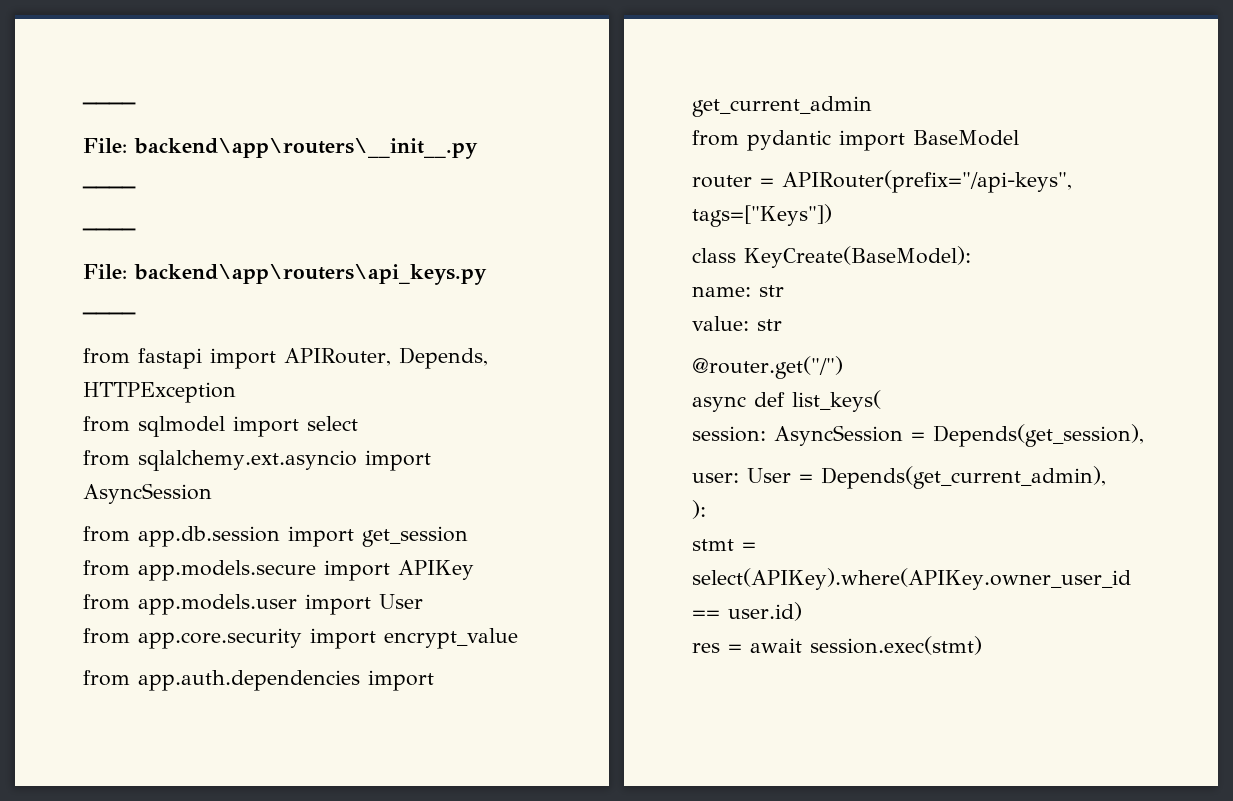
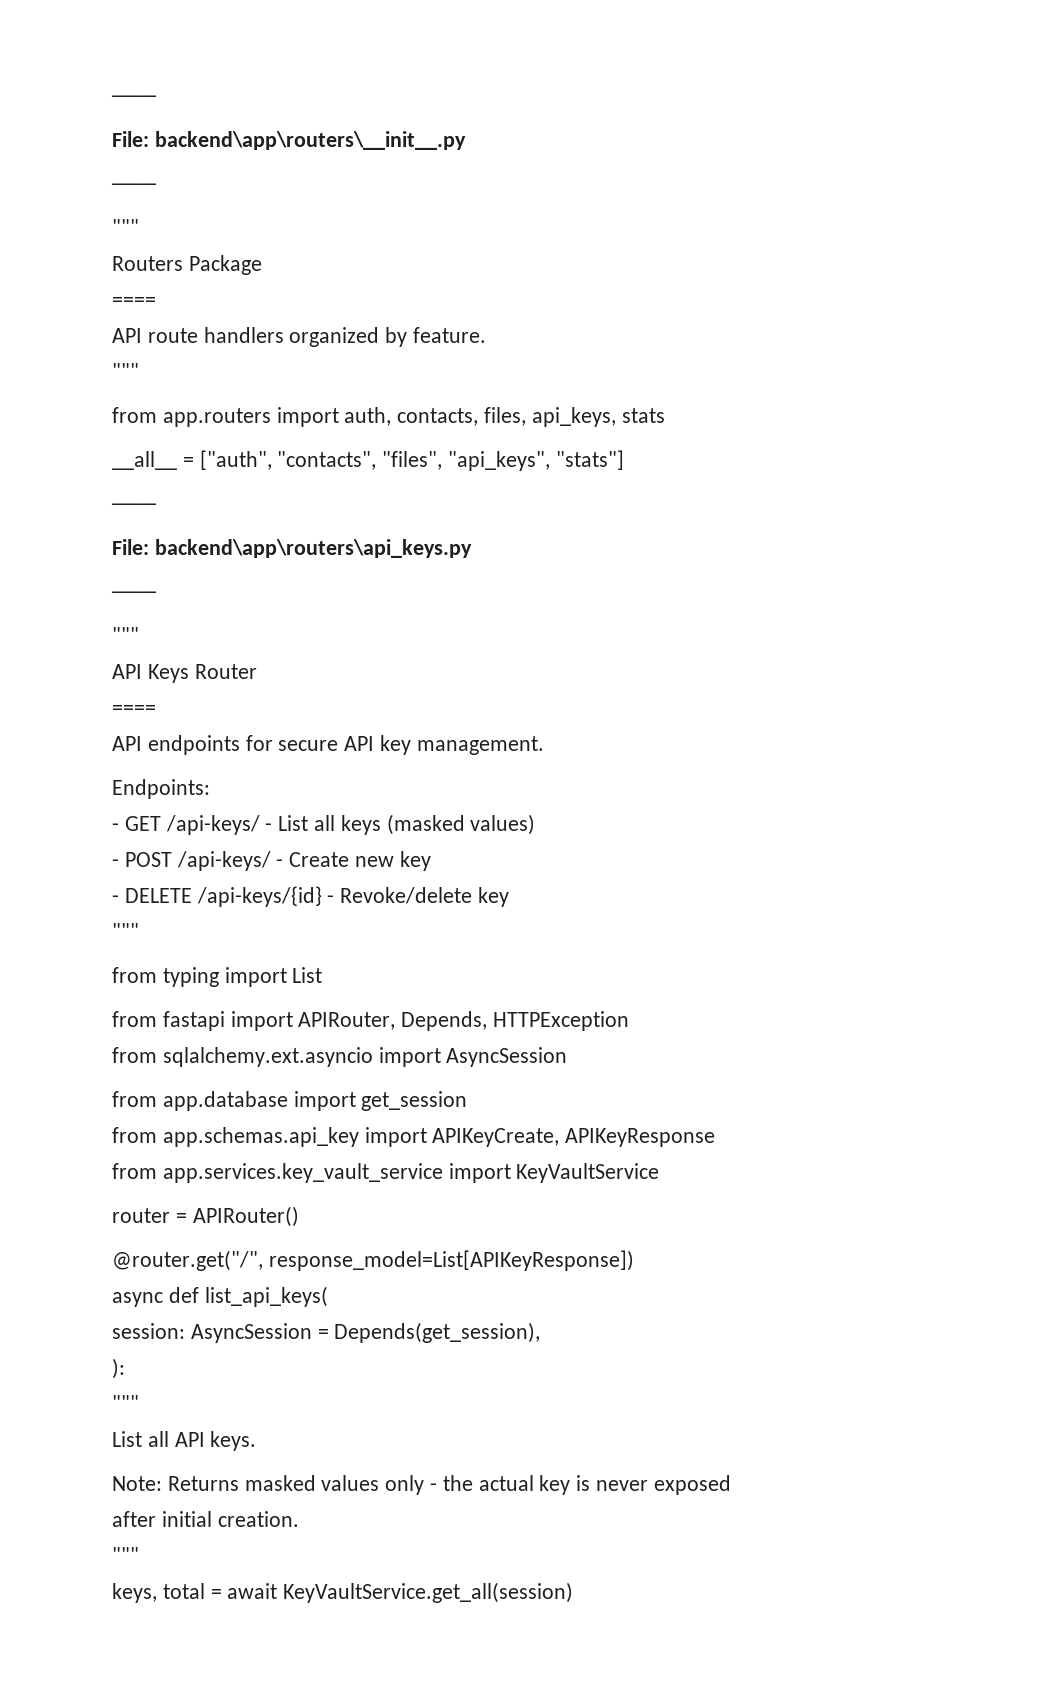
[82,228,136,237] [83,264,487,285] [82,312,136,321] ──── // File: backend\app\routers\api_keys.py // ──── -> [112,219,139,235] [112,255,262,275] [112,297,156,307] [112,327,487,347] [112,363,139,379] [112,407,665,427] [112,450,624,471] [111,503,157,511] [112,539,472,558] [111,591,157,599] [112,627,139,643] [112,664,257,683] [112,705,156,715] [112,735,544,755] [112,779,210,799] [112,814,536,835] [112,851,431,871] [112,886,510,907] [112,923,139,939] [112,967,323,987] """ // Routers Package // ==== // API route handlers organized by feature. // """ // from app.routers import auth, contacts, files, api_keys, stats // __all__ = ["auth", "contacts", "files", "api_keys", "stats"] // ──── // File: backend\app\routers\api_keys.py // ──── // """ // API Keys Router // ==== // API endpoints for secure API key management. // Endpoints: // - GET /api-keys/ - List all keys (masked values) // - POST /api-keys/ - Create new key // - DELETE /api-keys/{id} - Revoke/delete key // """ // from typing import List
[83,416,358,437] // from sqlmodel import select -> (630, 1021) none
[138,526,280,547] app.db.session -> [162,1091,288,1111] app.database
[138,560,474,581] [83,594,423,615] [83,628,518,649] [83,670,434,691] [692,96,872,117] [692,130,1019,151] [692,170,1072,193] [692,204,832,227] [692,246,971,268] [692,285,784,297] [692,316,782,331] [692,356,843,379] app.models.secure import APIKey // from app.models.user import User // from app.core.security import encrypt_value // from app.auth.dependencies import get_current_admin // from pydantic import BaseModel // router = APIRouter(prefix="/api-keys", tags=["Keys"]) // class KeyCreate(BaseModel): // name: str // value: str // @router.get("/") -> [162,1127,716,1147] [112,1163,660,1183] [112,1206,299,1227] [112,1250,634,1271] app.schemas.api_key import APIKeyCreate, APIKeyResponse // from app.services.key_vault_service import KeyVaultService // router = APIRouter() // @router.get("/", response_model=List[APIKeyResponse])
[792,390,881,412] list_keys( -> [204,1286,328,1307] list_api_keys(
[692,466,1106,489] [692,500,706,519] [692,539,756,551] [692,568,1131,590] [692,602,802,621] [692,643,720,653] user: User = Depends(get_current_admin), // ): // stmt = select(APIKey).where(APIKey.owner_user_id == user.id) // res -> [112,1358,125,1379] [112,1395,139,1411] [112,1431,257,1451] [112,1475,731,1495] [112,1511,299,1527] [112,1547,139,1563] [112,1583,205,1603] ): // """ // List all API keys. // Note: Returns masked values only - the actual key is never exposed // after initial creation. // """ // keys, total
[810,636,982,655] session.exec(stmt) -> [283,1582,574,1603] KeyVaultService.get_all(session)

